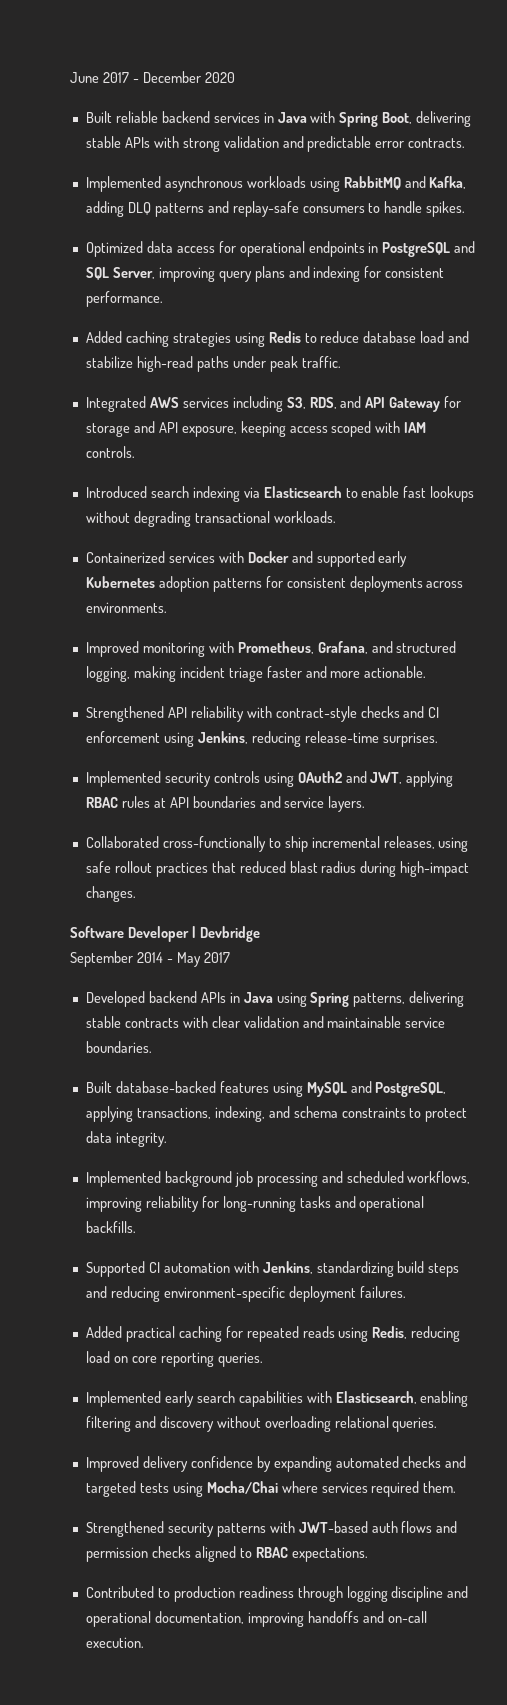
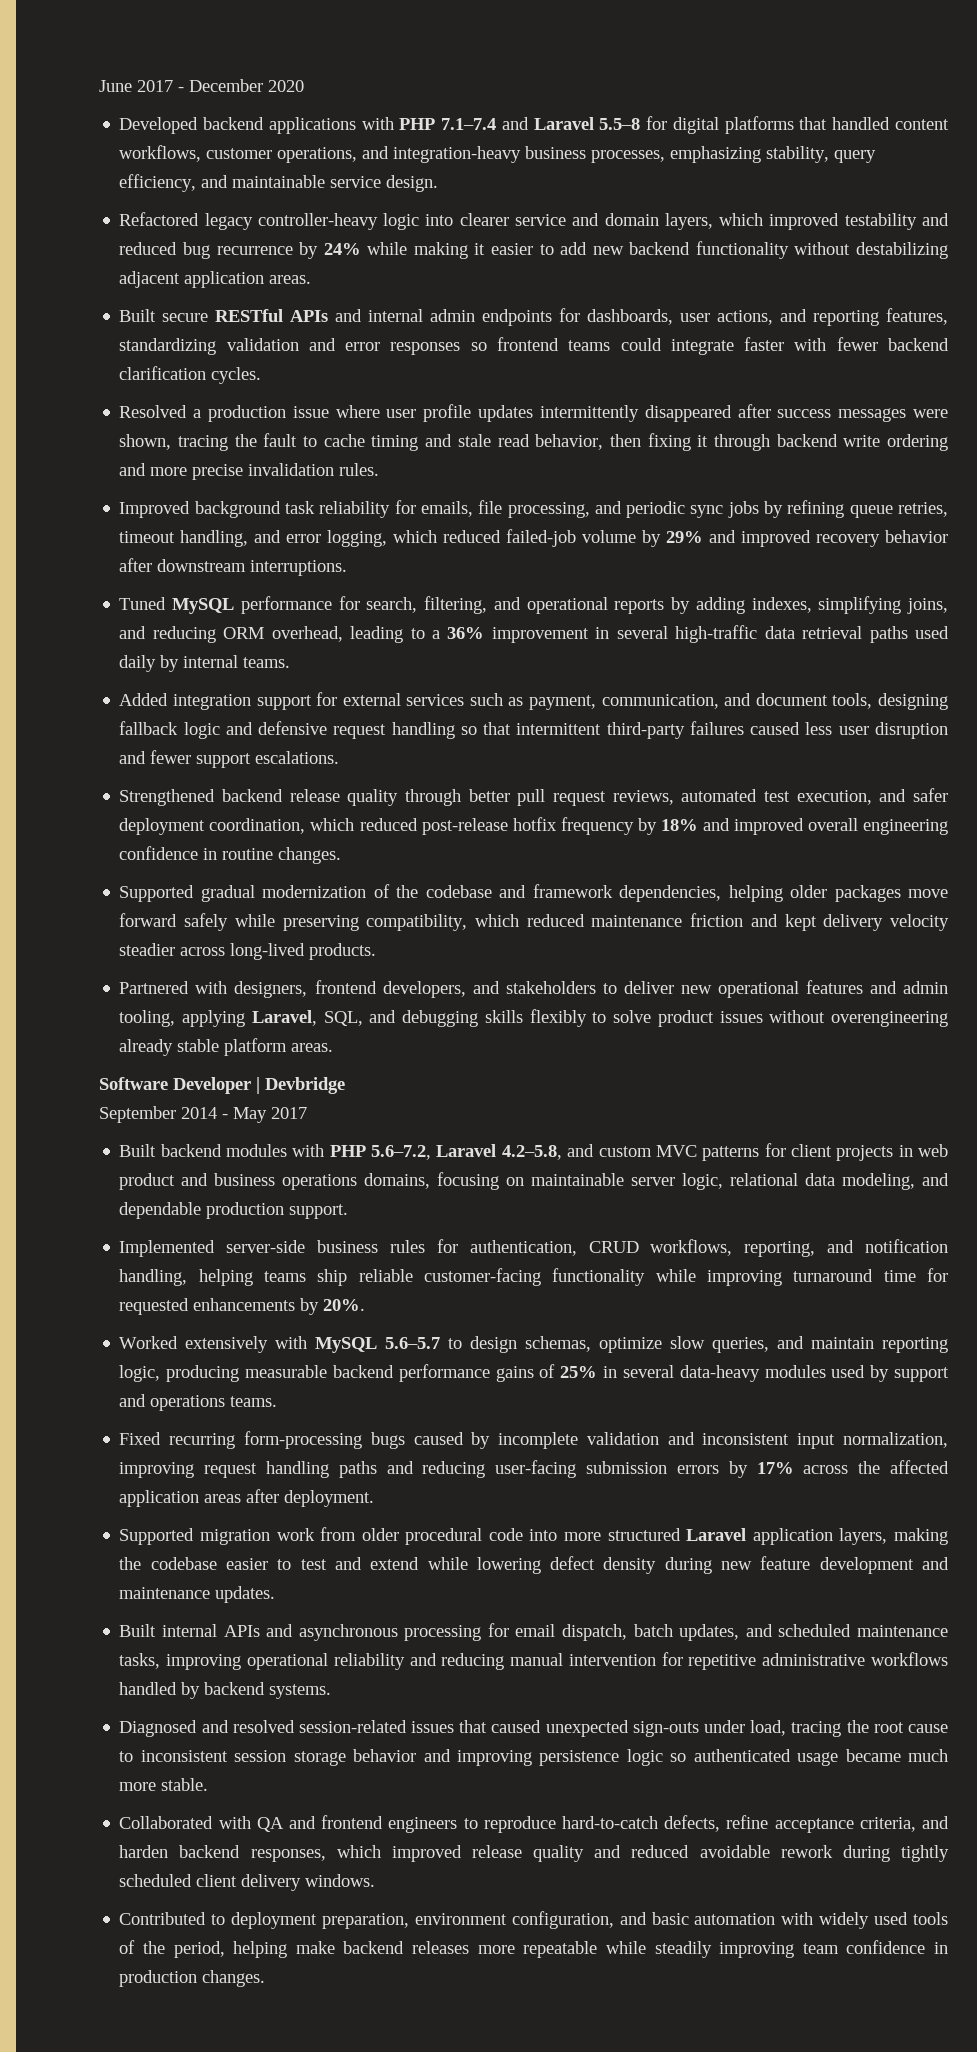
[85,111,472,127] [85,136,466,152] [85,176,467,192] [85,201,466,217] [85,241,476,257] [85,266,445,282] [85,291,163,307] [85,331,470,347] [85,356,341,372] [85,396,462,412] [85,421,427,437] [85,446,135,458] [85,486,475,502] [85,511,336,527] [85,551,408,567] [85,576,464,592] [85,602,167,613] [85,641,457,657] [85,666,427,682] [85,706,440,722] [85,731,438,747] [85,771,454,787] [85,796,366,812] [85,836,469,852] [85,861,470,877] [85,886,136,902] Built reliable backend services in Java with Spring Boot, delivering stable APIs with strong validation and predictable error contracts. // Implemented asynchronous workloads using RabbitMQ and Kafka, adding DLQ patterns and replay-safe consumers to handle spikes. // Optimized data access for operational endpoints in PostgreSQL and SQL Server, improving query plans and indexing for consistent performance. // Added caching strategies using Redis to reduce database load and stabilize high-read paths under peak traffic. // Integrated AWS services including S3, RDS, and API Gateway for storage and API exposure, keeping access scoped with IAM controls. // Introduced search indexing via Elasticsearch to enable fast lookups without degrading transactional workloads. // Containerized services with Docker and supported early Kubernetes adoption patterns for consistent deployments across environments. // Improved monitoring with Prometheus, Grafana, and structured logging, making incident triage faster and more actionable. // Strengthened API reliability with contract-style checks and CI enforcement using Jenkins, reducing release-time surprises. // Implemented security controls using OAuth2 and JWT, applying RBAC rules at API boundaries and service layers. // Collaborated cross-functionally to ship incremental releases, using safe rollout practices that reduced blast radius during high-impact changes. -> [119,116,949,134] [119,145,877,163] [119,174,439,192] [119,212,949,230] [119,241,948,259] [119,271,312,288] [119,308,949,326] [119,337,949,355] [119,366,262,384] [119,404,949,422] [119,433,948,451] [119,463,380,480] [119,500,948,518] [119,529,949,547] [119,558,348,576] [119,596,948,614] [119,625,950,643] [119,655,291,672] [119,692,948,710] [119,721,948,739] [119,750,340,768] [119,788,948,806] [119,817,948,835] [119,846,342,864] [119,884,948,902] [119,913,949,931] [119,943,377,960] [119,980,948,998] [119,1009,948,1027] [119,1038,334,1056] Developed backend applications with PHP 7.1–7.4 and Laravel 5.5–8 for digital platforms that handled content workflows, customer operations, and integration-heavy business processes, emphasizing stability, query efficiency, and maintainable service design. // Refactored legacy controller-heavy logic into clearer service and domain layers, which improved testability and reduced bug recurrence by 24% while making it easier to add new backend functionality without destabilizing adjacent application areas. // Built secure RESTful APIs and internal admin endpoints for dashboards, user actions, and reporting features, standardizing validation and error responses so frontend teams could integrate faster with fewer backend clarification cycles. // Resolved a production issue where user profile updates intermittently disappeared after success messages were shown, tracing the fault to cache timing and stale read behavior, then fixing it through backend write ordering and more precise invalidation rules. // Improved background task reliability for emails, file processing, and periodic sync jobs by refining queue retries, timeout handling, and error logging, which reduced failed-job volume by 29% and improved recovery behavior after downstream interruptions. // Tuned MySQL performance for search, filtering, and operational reports by adding indexes, simplifying joins, and reducing ORM overhead, leading to a 36% improvement in several high-traffic data retrieval paths used daily by internal teams. // Added integration support for external services such as payment, communication, and document tools, designing fallback logic and defensive request handling so that intermittent third-party failures caused less user disruption and fewer support escalations. // Strengthened backend release quality through better pull request reviews, automated test execution, and safer deployment coordination, which reduced post-release hotfix frequency by 18% and improved overall engineering confidence in routine changes. // Supported gradual modernization of the codebase and framework dependencies, helping older packages move forward safely while preserving compatibility, which reduced maintenance friction and kept delivery velocity steadier across long-lived products. // Partnered with designers, frontend developers, and stakeholders to deliver new operational features and admin tooling, applying Laravel, SQL, and debugging skills flexibly to solve product issues without overengineering already stable platform areas.
[85,991,465,1007] [85,1016,446,1028] [85,1041,152,1053] [85,1081,447,1097] [85,1106,468,1122] [85,1131,167,1147] [85,1171,471,1187] [85,1196,425,1212] [85,1221,136,1233] [85,1261,460,1277] [85,1286,406,1302] [85,1326,461,1342] [85,1351,263,1367] [85,1391,469,1407] [85,1416,438,1432] [85,1456,467,1472] [85,1481,457,1497] [85,1521,458,1537] [85,1546,368,1562] [85,1586,469,1602] [85,1611,427,1627] [85,1637,144,1648] Developed backend APIs in Java using Spring patterns, delivering stable contracts with clear validation and maintainable service boundaries. // Built database-backed features using MySQL and PostgreSQL, applying transactions, indexing, and schema constraints to protect data integrity. // Implemented background job processing and scheduled workflows, improving reliability for long-running tasks and operational backfills. // Supported CI automation with Jenkins, standardizing build steps and reducing environment-specific deployment failures. // Added practical caching for repeated reads using Redis, reducing load on core reporting queries. // Implemented early search capabilities with Elasticsearch, enabling filtering and discovery without overloading relational queries. // Improved delivery confidence by expanding automated checks and targeted tests using Mocha/Chai where services required them. // Strengthened security patterns with JWT-based auth flows and permission checks aligned to RBAC expectations. // Contributed to production readiness through logging discipline and operational documentation, improving handoffs and on-call execution. -> [119,1143,948,1161] [119,1172,950,1190] [119,1202,349,1219] [119,1239,948,1257] [119,1268,949,1286] [119,1298,366,1315] [119,1336,949,1353] [119,1364,949,1382] [119,1394,278,1411] [119,1431,948,1449] [119,1460,950,1478] [119,1489,375,1507] [119,1527,948,1545] [119,1556,949,1574] [119,1586,276,1603] [119,1623,948,1641] [119,1652,948,1670] [119,1682,332,1699] [119,1720,948,1737] [119,1749,949,1766] [119,1778,209,1791] [119,1815,949,1833] [119,1845,950,1862] [119,1874,376,1891] [119,1911,949,1929] [119,1940,948,1958] [119,1970,266,1987] Built backend modules with PHP 5.6–7.2, Laravel 4.2–5.8, and custom MVC patterns for client projects in web product and business operations domains, focusing on maintainable server logic, relational data modeling, and dependable production support. // Implemented server-side business rules for authentication, CRUD workflows, reporting, and notification handling, helping teams ship reliable customer-facing functionality while improving turnaround time for requested enhancements by 20%. // Worked extensively with MySQL 5.6–5.7 to design schemas, optimize slow queries, and maintain reporting logic, producing measurable backend performance gains of 25% in several data-heavy modules used by support and operations teams. // Fixed recurring form-processing bugs caused by incomplete validation and inconsistent input normalization, improving request handling paths and reducing user-facing submission errors by 17% across the affected application areas after deployment. // Supported migration work from older procedural code into more structured Laravel application layers, making the codebase easier to test and extend while lowering defect density during new feature development and maintenance updates. // Built internal APIs and asynchronous processing for email dispatch, batch updates, and scheduled maintenance tasks, improving operational reliability and reducing manual intervention for repetitive administrative workflows handled by backend systems. // Diagnosed and resolved session-related issues that caused unexpected sign-outs under load, tracing the root cause to inconsistent session storage behavior and improving persistence logic so authenticated usage became much more stable. // Collaborated with QA and frontend engineers to reproduce hard-to-catch defects, refine acceptance criteria, and harden backend responses, which improved release quality and reduced avoidable rework during tightly scheduled client delivery windows. // Contributed to deployment preparation, environment configuration, and basic automation with widely used tools of the period, helping make backend releases more repeatable while steadily improving team confidence in production changes.

